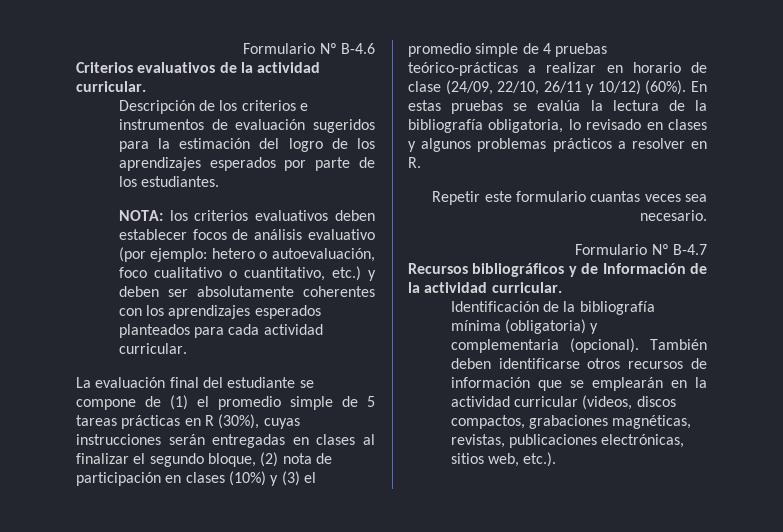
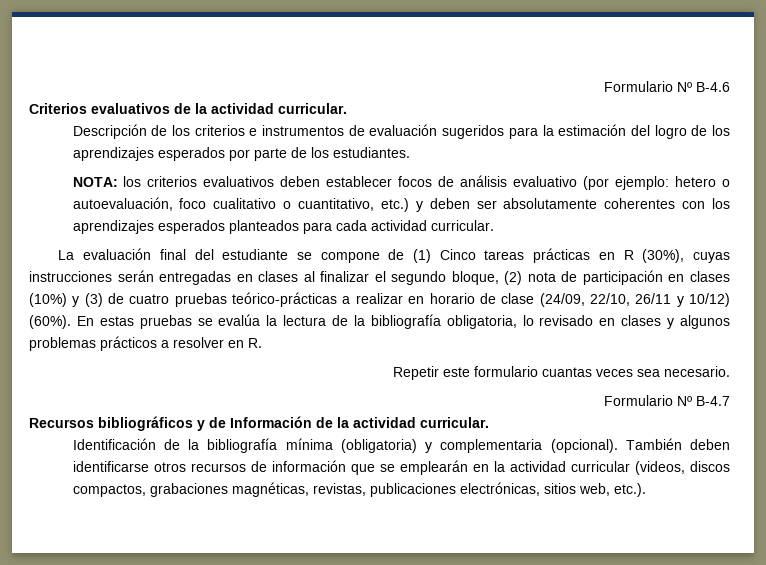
[197,396,375,410] el promedio simple de 5 -> [439,249,476,260] Cinco
[303,472,316,483] [408,43,551,57] el promedio simple de 4 -> [108,293,170,304] de cuatro

